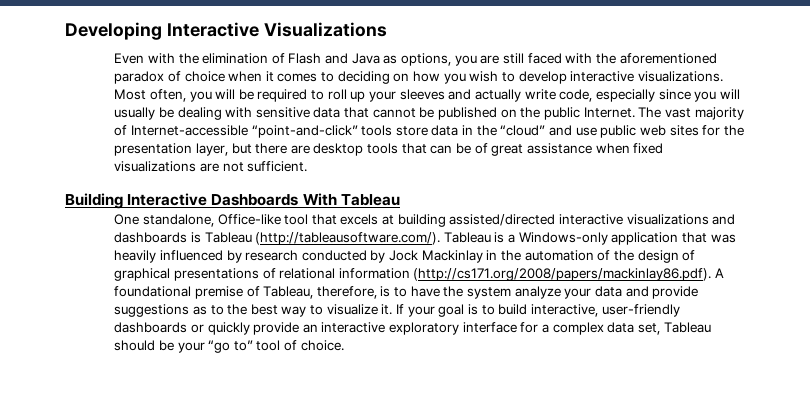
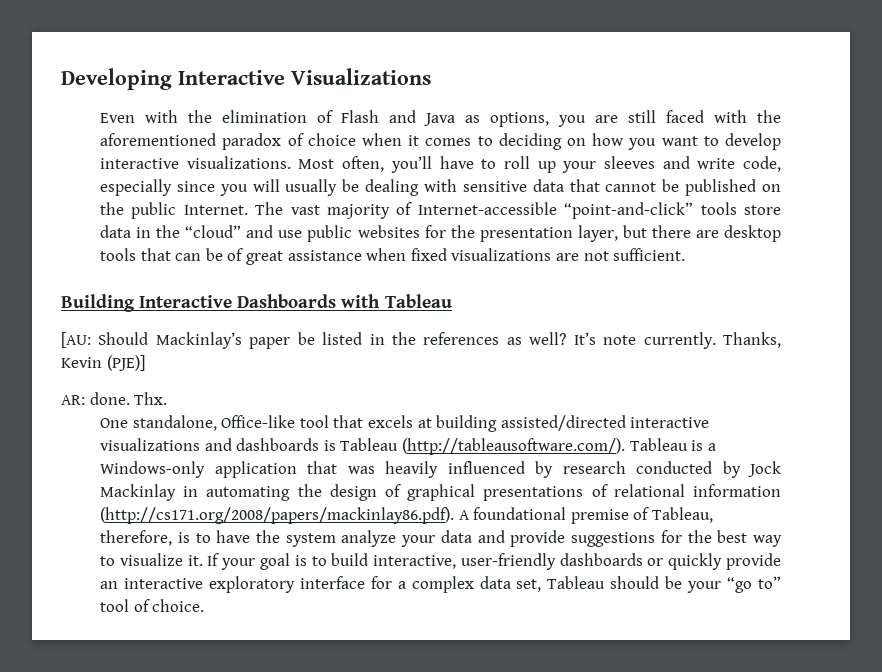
[469,71,499,82] wish -> [661,136,698,146] want
[189,89,308,102] you will be required -> [390,156,474,173] you’ll have
[474,89,521,102] actually -> (690, 162) none
[639,125,699,136] web sites -> [357,225,420,238] websites
[302,193,400,206] With Tableau -> [341,294,452,308] [61,332,782,349] [61,355,145,371] [61,392,168,405] with Tableau // [AU: Should Mackinlay’s paper be listed in the references as well? It’s note currently. Thanks, Kevin (PJE)] // AR: done. Thx.
[501,250,611,261] the automation of -> [206,486,291,501] automating
[192,305,224,315] as to -> [660,530,682,543] for

